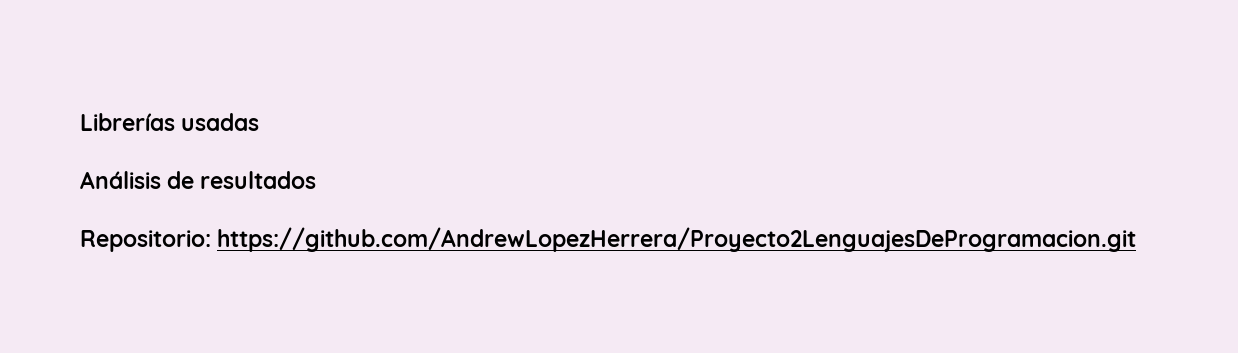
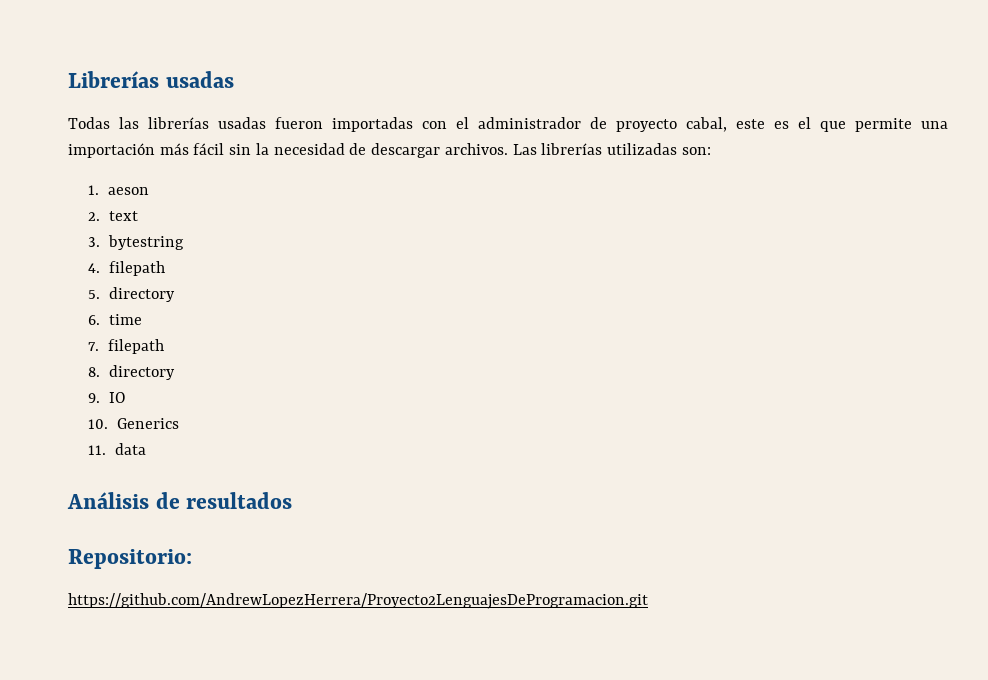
(260, 122) none -> [68,117,948,132] [68,143,711,158] [87,185,149,195] [87,211,138,221] [87,235,184,250] [87,261,165,276] [87,287,175,302] [87,314,142,325] [87,339,164,354] [87,365,175,380] [87,392,126,403] [87,418,179,429] [87,443,146,455] // Todas las librerías usadas fueron importadas con el administrador de proyecto cabal, este es el que permite una importación más fácil sin la necesidad de descargar archivos. Las librerías utilizadas son: // 1. aeson // 2. text // 3. bytestring // 4. filepath // 5. directory // 6. time // 7. filepath // 8. directory // 9. IO // 10. Generics // 11. data
(211, 241) none -> (192, 559) //

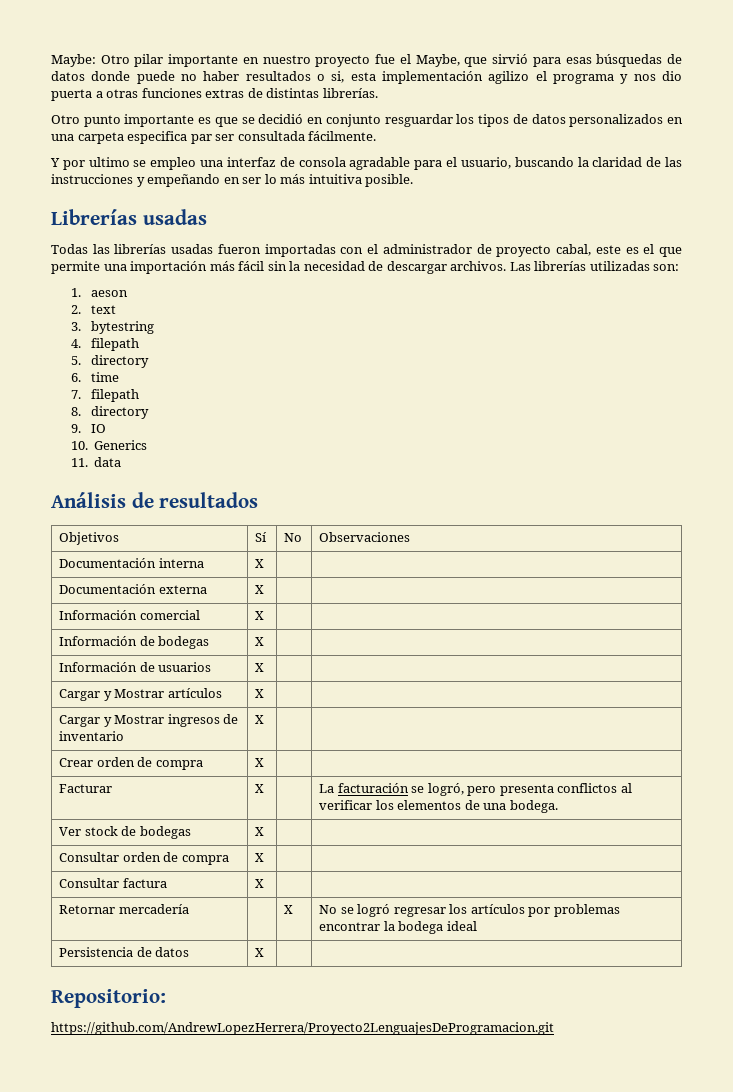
(68, 79) none -> [51,54,683,67] [51,71,683,84] [51,88,378,101] [51,114,684,127] [51,131,377,144] [50,157,683,170] [51,174,414,187] Maybe: Otro pilar importante en nuestro proyecto fue el Maybe, que sirvió para esas búsquedas de datos donde puede no haber resultados o si, esta implementación agilizo el programa y nos dio puerta a otras funciones extras de distintas librerías. // Otro punto importante es que se decidió en conjunto resguardar los tipos de datos personalizados en una carpeta especifica par ser consultada fácilmente. // Y por ultimo se empleo una interfaz de consola agradable para el usuario, buscando la claridad de las instrucciones y empeñando en ser lo más intuitiva posible. //
(293, 500) none -> [59,532,120,545] [255,532,268,542] [284,533,303,542] [319,532,411,542] [59,558,204,568] [255,559,265,568] [59,584,207,594] [255,585,265,594] [59,610,200,620] [255,611,265,620] [59,636,210,649] [255,637,265,646] [59,662,212,672] [255,663,265,672] [59,688,222,701] [255,689,265,698] [59,714,239,727] [59,731,125,741] [255,715,265,724] [59,757,203,770] [255,758,265,767] [59,784,113,793] [255,784,265,793] [319,783,632,796] [319,800,558,813] [59,826,191,839] [255,827,265,836] [59,852,229,865] [255,853,265,862] [59,878,167,888] [255,879,265,888] [59,904,189,914] [284,905,294,914] [319,904,620,917] [319,921,477,934] [59,947,190,957] [255,948,265,957] // Objetivos | Sí | No | Observaciones // Documentación interna | X | | // Documentación externa | X | | // Información comercial | X | | // Información de bodegas | X | | // Información de usuarios | X | | // Cargar y Mostrar artículos | X | | // Cargar y Mostrar ingresos de inventario | X | | // Crear orden de compra | X | | // Facturar | X | | La facturación se logró, pero presenta conflictos al verificar los elementos de una bodega. // Ver stock de bodegas | X | | // Consultar orden de compra | X | | // Consultar factura | X | | // Retornar mercadería | | X | No se logró regresar los artículos por problemas encontrar la bodega ideal // Persistencia de datos | X | |

